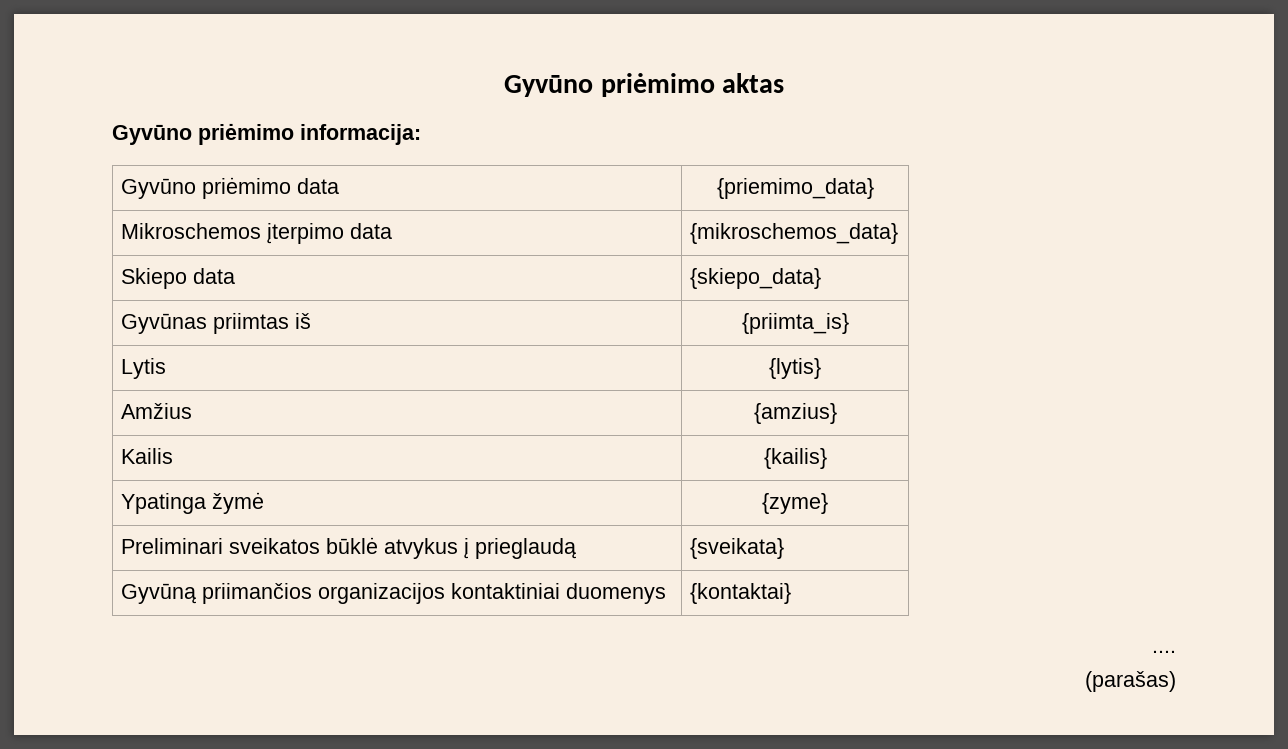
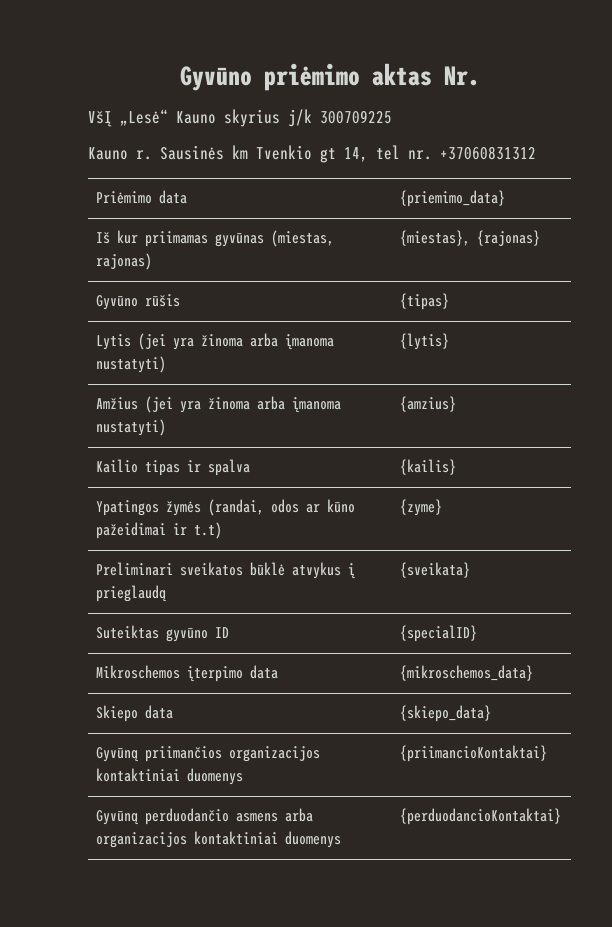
[112,123,421,145] [120,177,339,199] [716,178,874,199] // Gyvūno priėmimo informacija: // Gyvūno priėmimo data | {priemimo_data} -> [443,66,480,86] [88,109,392,127] [88,145,536,163] [95,190,187,204] [399,190,505,207] [95,230,334,247] [95,253,152,270] [399,230,540,246] [95,294,180,310] [399,293,449,310] [95,333,334,350] [95,356,166,373] [399,333,449,350] [95,396,341,413] [95,419,166,436] [399,396,456,412] [95,459,250,476] [399,459,456,475] [95,499,355,516] [95,522,222,539] [399,499,442,516] [95,562,355,579] [95,585,167,602] [399,562,470,578] [95,625,229,642] [399,625,477,642] Nr. // VšĮ „Lesė“ Kauno skyrius j/k 300709225 // Kauno r. Sausinės km Tvenkio gt 14, tel nr. +37060831312 // Priėmimo data | {priemimo_data} // Iš kur priimamas gyvūnas (miestas, rajonas) | {miestas}, {rajonas} // Gyvūno rūšis | {tipas} // Lytis (jei yra žinoma arba įmanoma nustatyti) | {lytis} // Amžius (jei yra žinoma arba įmanoma nustatyti) | {amzius} // Kailio tipas ir spalva | {kailis} // Ypatingos žymės (randai, odos ar kūno pažeidimai ir t.t) | {zyme} // Preliminari sveikatos būklė atvykus į prieglaudą | {sveikata} // Suteiktas gyvūno ID | {specialID}
[120,313,311,334] [741,313,849,334] [120,358,166,379] [769,358,821,379] [120,403,192,419] [753,403,837,424] [120,448,173,464] [763,448,827,469] [120,492,264,514] [762,493,828,514] [120,537,576,559] [689,538,784,559] // Gyvūnas priimtas iš | {priimta_is} // Lytis | {lytis} // Amžius | {amzius} // Kailis | {kailis} // Ypatinga žymė | {zyme} // Preliminari sveikatos būklė atvykus į prieglaudą | {sveikata} -> (491, 713) none
[689,583,791,604] [1152,650,1176,653] [1085,671,1176,692] {kontaktai} // .... // (parašas) -> [399,745,547,762] [95,808,313,825] [95,831,341,848] [399,808,561,825] {priimancioKontaktai} // Gyvūną perduodančio asmens arba organizacijos kontaktiniai duomenys | {perduodancioKontaktai}

